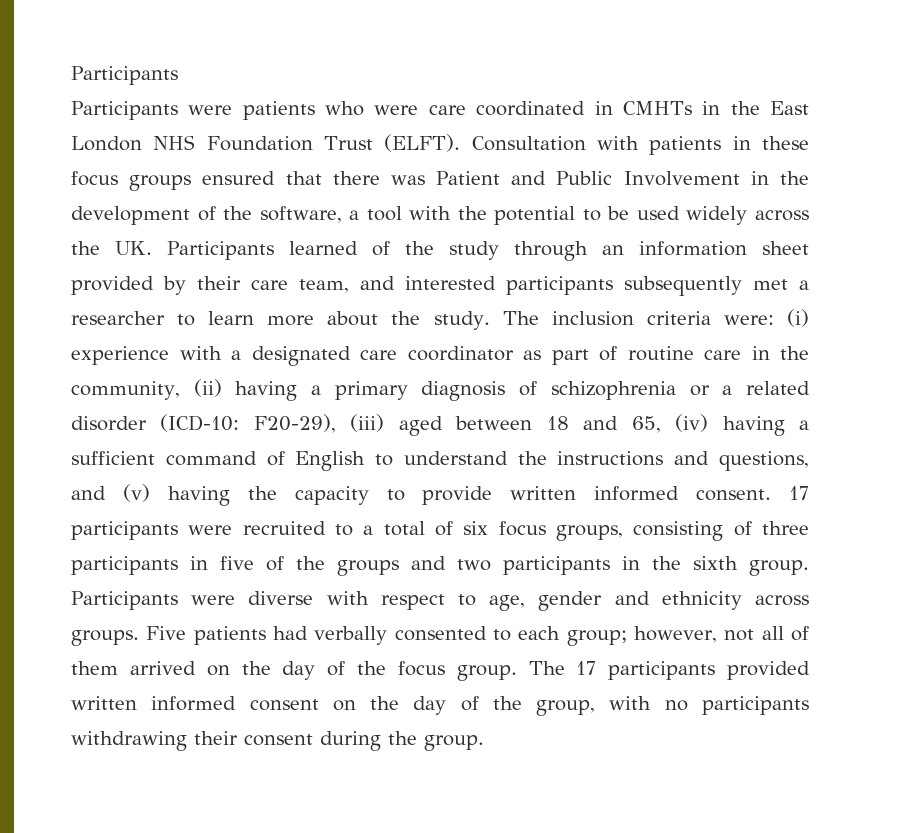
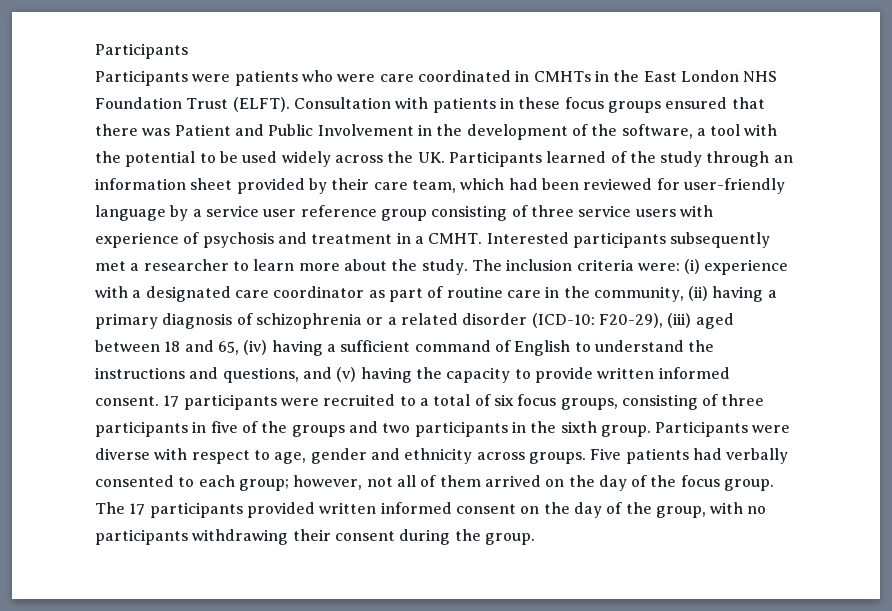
[360,276,496,290] and interested -> [460,178,785,194] [95,205,713,221] [95,232,569,248] which had been reviewed for user-friendly language by a service user reference group consisting of three service users with experience of psychosis and treatment in a CMHT. Interested

